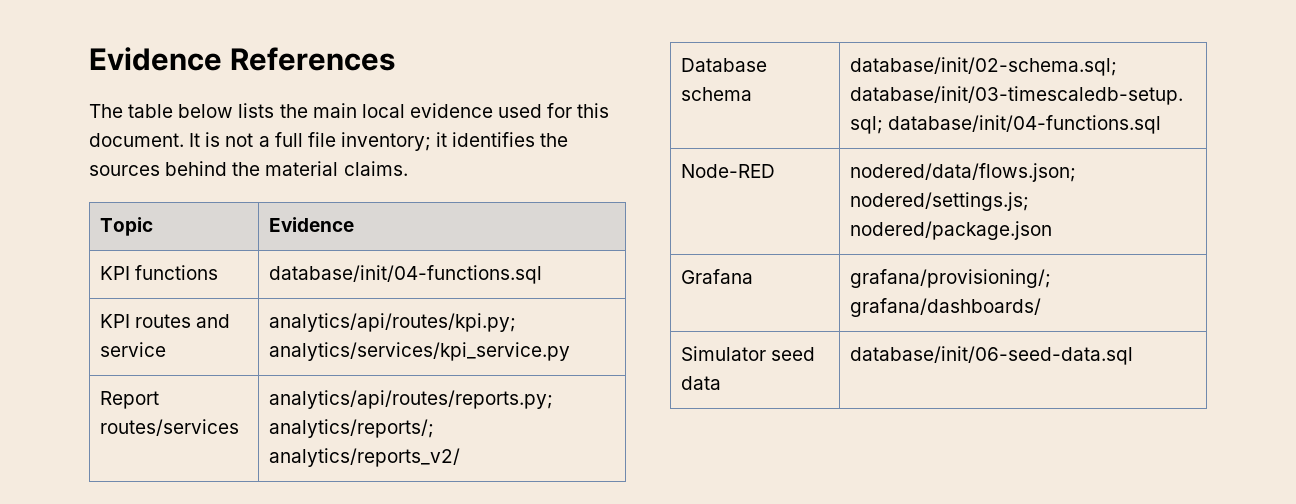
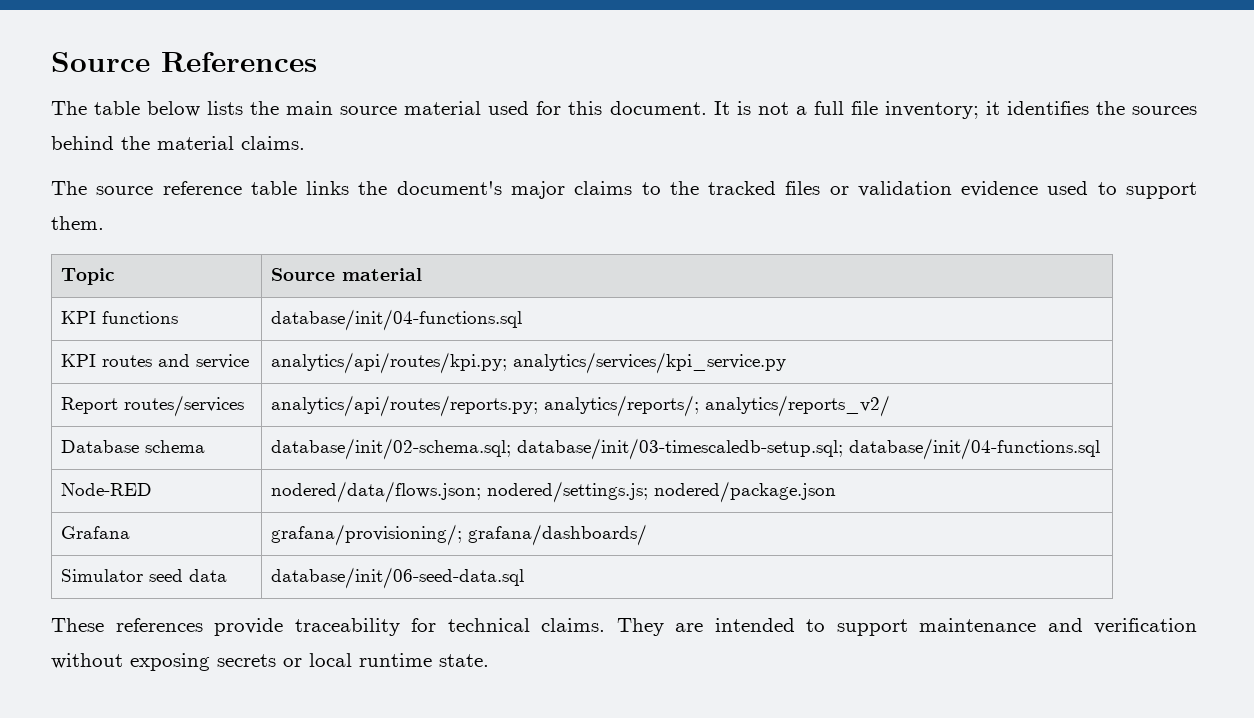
[89,47,222,71] Evidence -> [51,52,150,72] Source
[361,103,493,118] local evidence -> [340,101,482,115] source material
(408, 168) none -> [51,181,1198,199] [51,216,104,230] // The source reference table links the document's major claims to the tracked files or validation evidence used to support them.
[268,217,354,232] Evidence -> [271,268,423,281] Source material
(1133, 355) none -> [51,618,1197,636] [51,653,489,671] // These references provide traceability for technical claims. They are intended to support maintenance and verification without exposing secrets or local runtime state.

